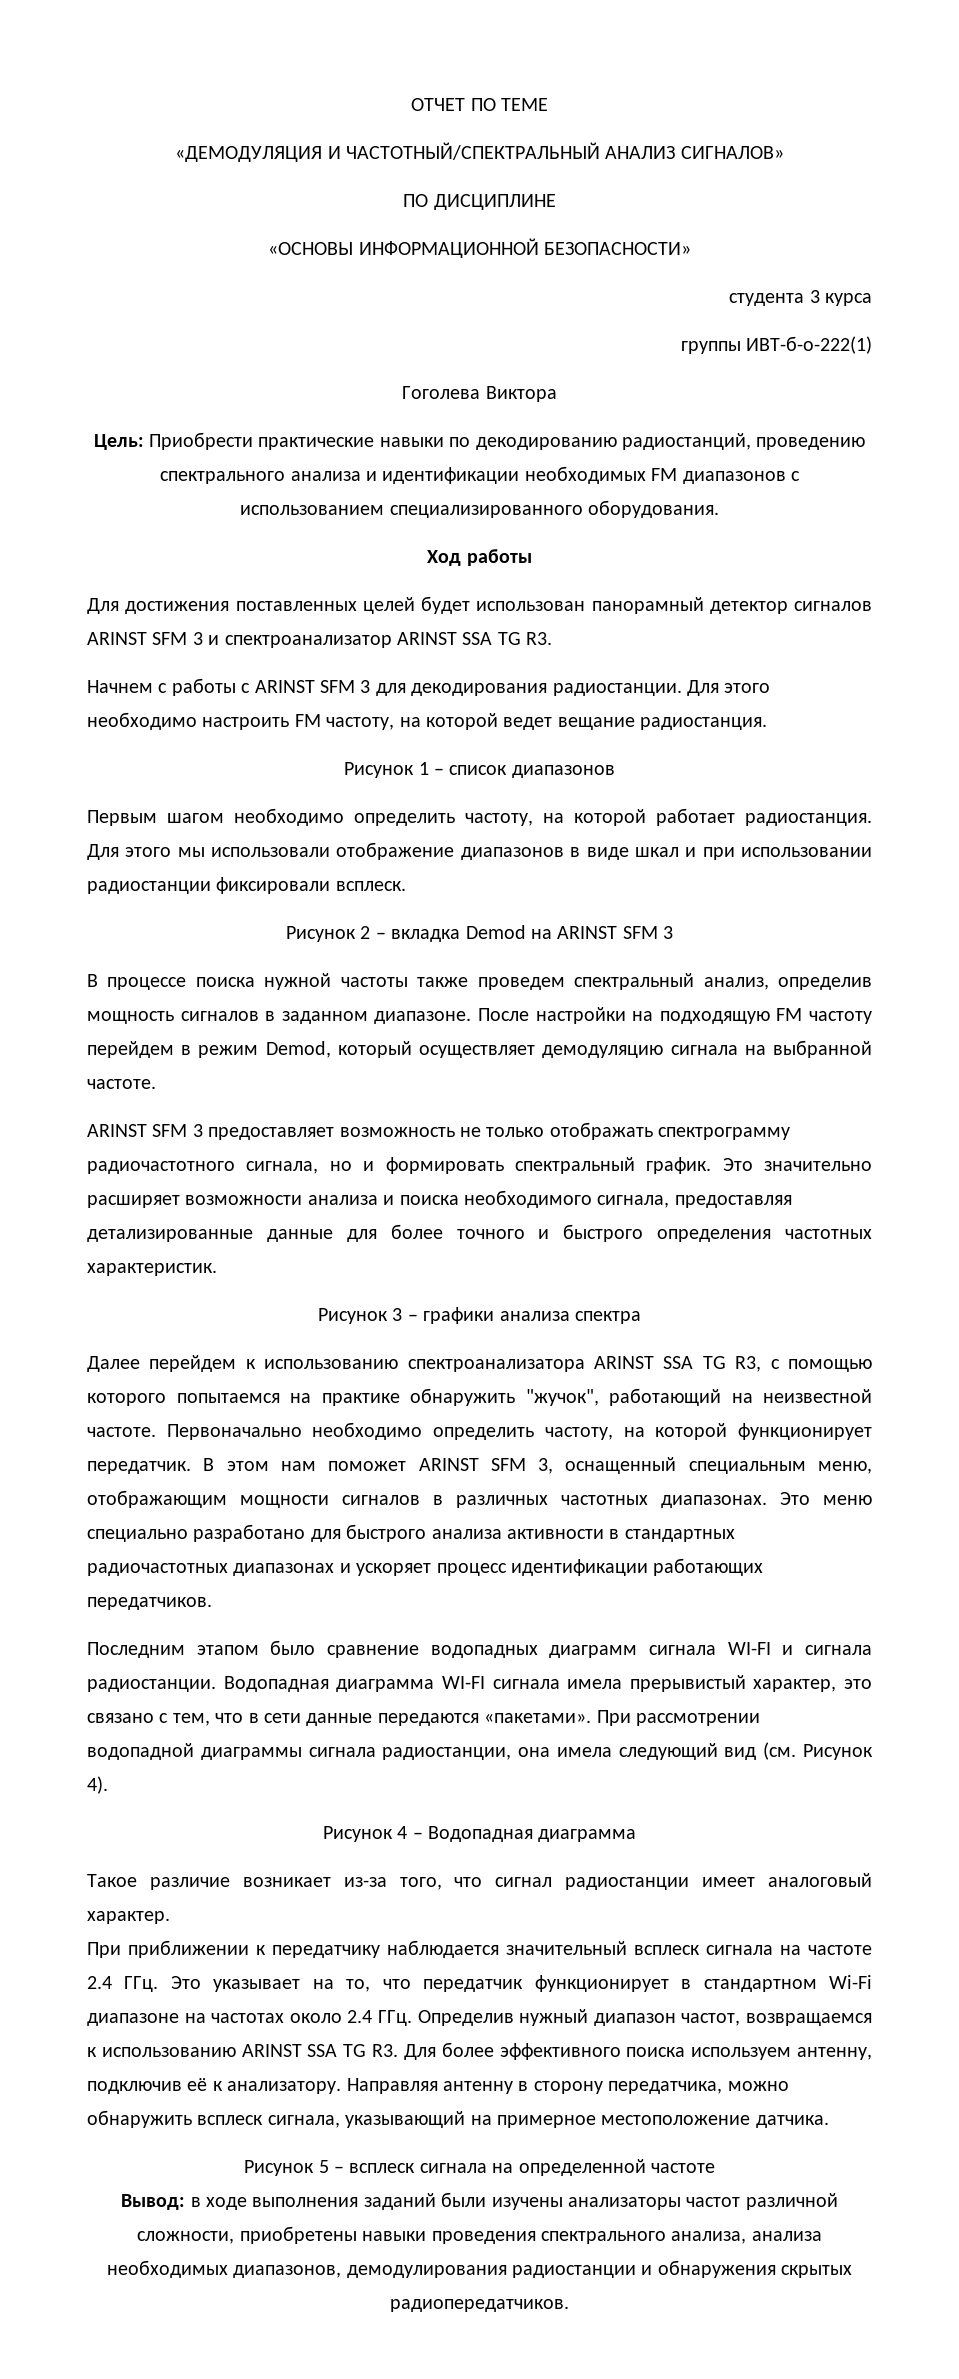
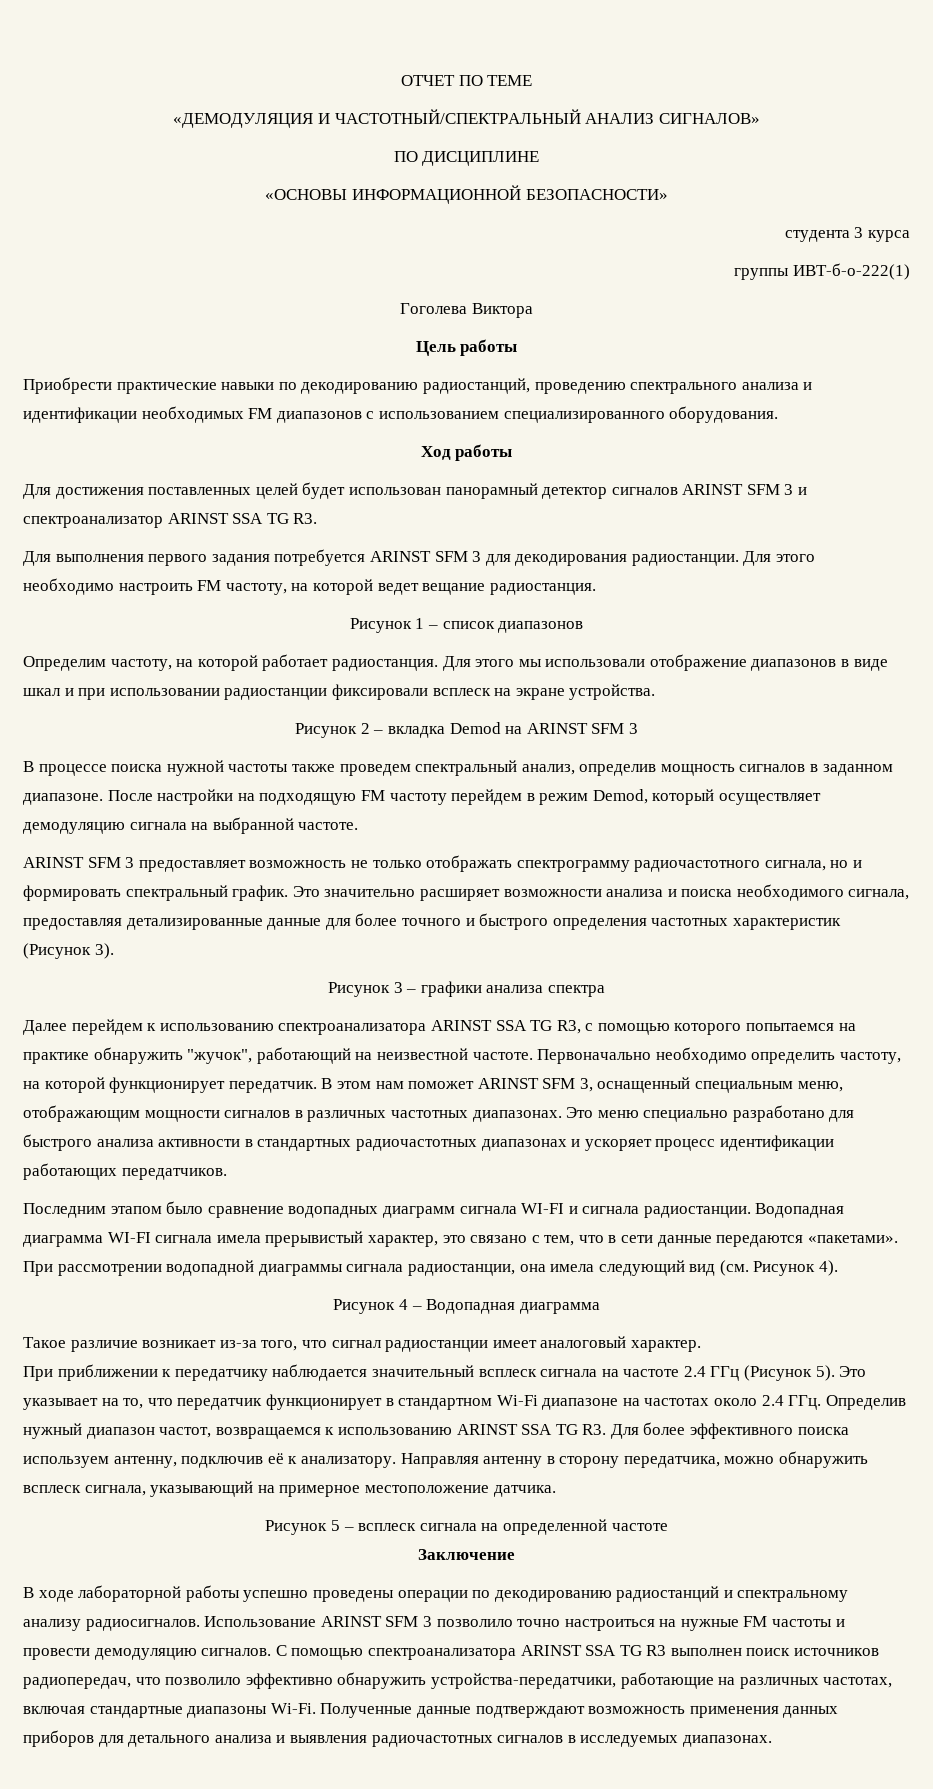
[93,434,144,450] Цель: -> [415,339,518,356] Цель работы //
[87,678,251,696] Начнем с работы с -> [23,549,366,566] Для выполнения первого задания потребуется
[87,808,455,826] Первым шагом необходимо определить -> [23,656,106,671] Определим
[335,881,406,891] всплеск. -> [432,684,656,700] всплеск на экране устройства.
[87,1263,217,1276] характеристик. -> [732,918,841,930] [23,943,114,959] характеристик (Рисунок 3).
[124,1976,159,1992] ГГц. -> [710,1365,835,1381] ГГц (Рисунок 5).
[121,2192,838,2210] [137,2226,822,2244] [106,2260,853,2278] [390,2299,569,2312] Вывод: в ходе выполнения заданий были изучены анализаторы частот различной сложности, приобретены навыки проведения спектрального анализа, анализа необходимых диапазонов, демодулирования радиостанции и обнаружения скрытых радиопередатчиков. -> [418,1549,515,1560] [23,1585,849,1602] [23,1616,845,1631] [23,1645,880,1660] [23,1672,893,1689] [23,1703,839,1718] [23,1730,772,1747] Заключение // В ходе лабораторной работы успешно проведены операции по декодированию радиостанций и спектральному анализу радиосигналов. Использование ARINST SFM 3 позволило точно настроиться на нужные FM частоты и провести демодуляцию сигналов. С помощью спектроанализатора ARINST SSA TG R3 выполнен поиск источников радиопередач, что позволило эффективно обнаружить устройства-передатчики, работающие на различных частотах, включая стандартные диапазоны Wi-Fi. Полученные данные подтверждают возможность применения данных приборов для детального анализа и выявления радиочастотных сигналов в исследуемых диапазонах.

